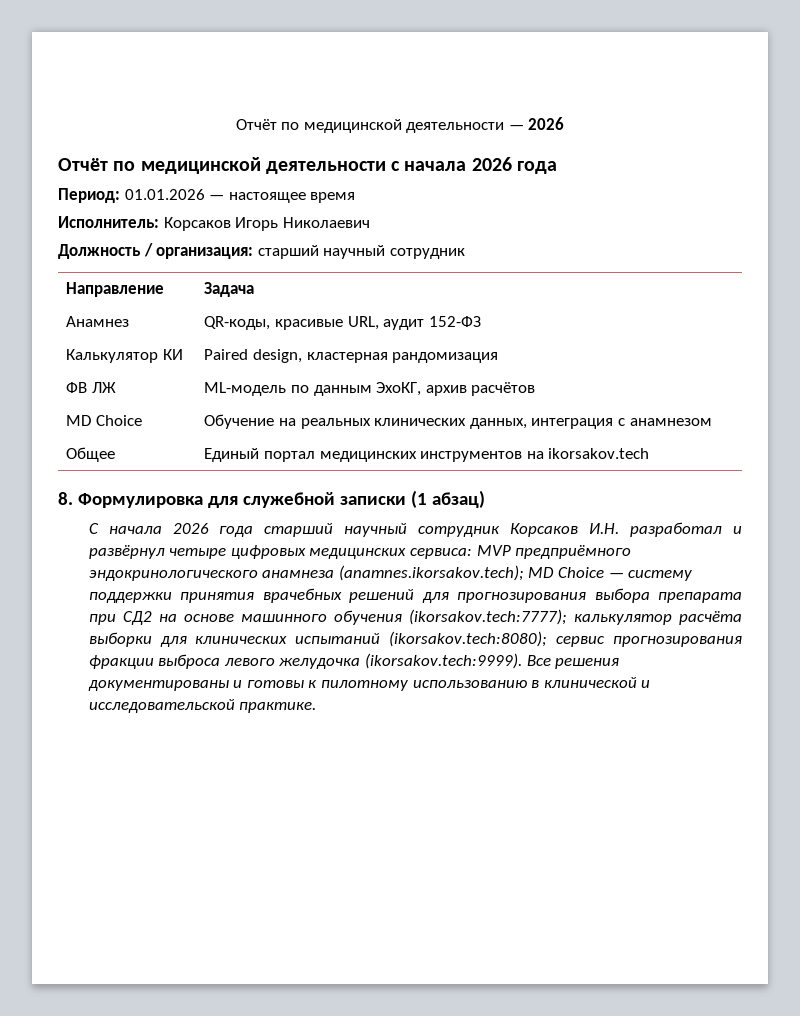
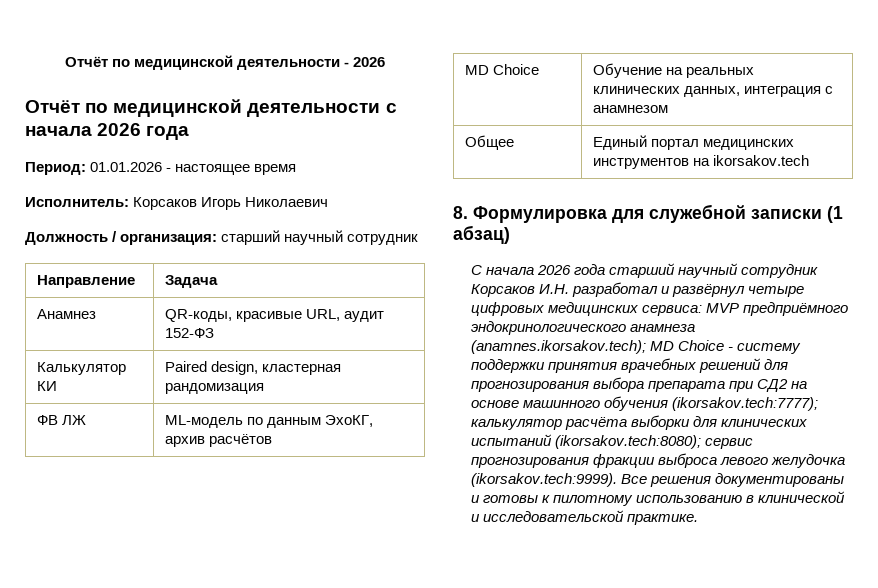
[235,119,524,133] Отчёт по медицинской деятельности — -> [64,55,350,70] Отчёт по медицинской деятельности -
[209,195,225,200] — -> [166,168,172,172] -
[608,573,624,578] — -> [728,347,734,351] -

